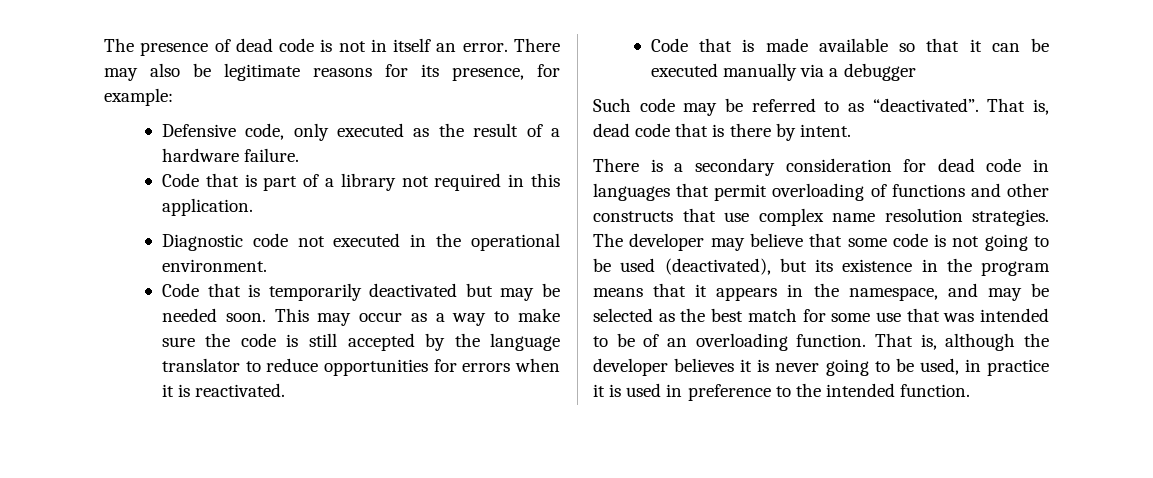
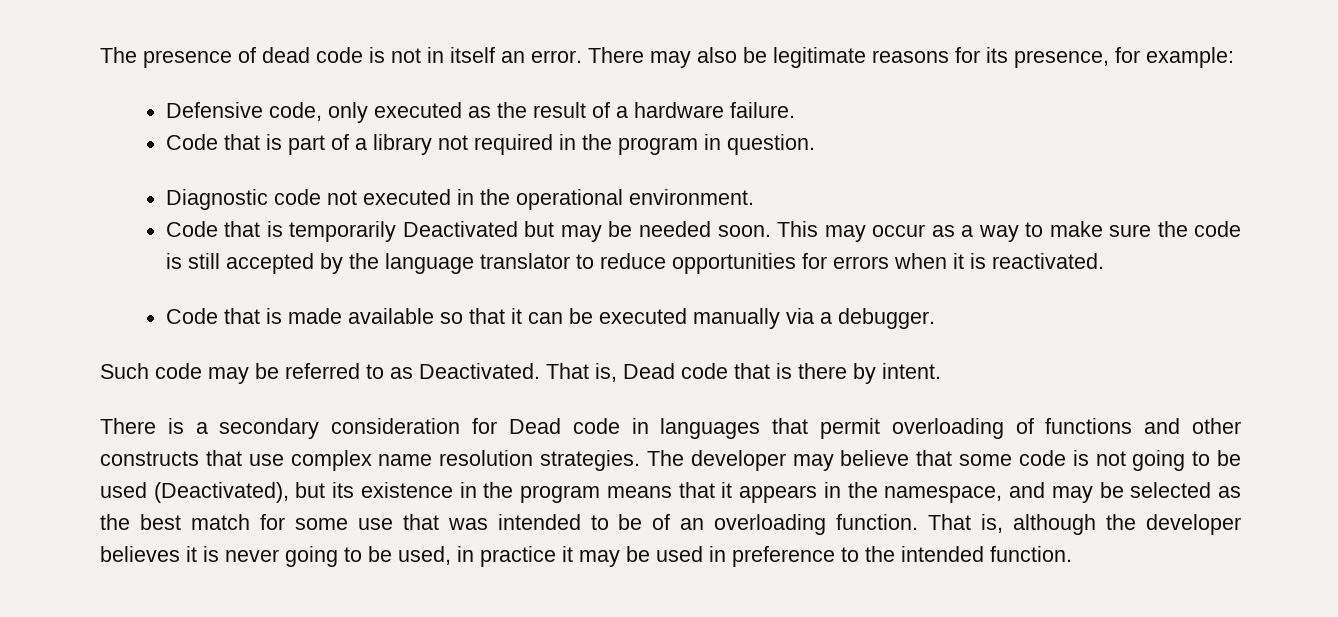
[531,173,561,187] [161,198,253,216] this application. -> [581,134,815,155] the program in question.
[369,283,458,297] deactivated -> [402,221,518,237] Deactivated
[843,63,916,81] debugger -> [837,308,935,329] debugger.
[872,98,1049,115] [593,123,630,137] “deactivated”. That is, dead -> [419,363,675,382] Deactivated. That is, Dead
[937,158,975,172] dead -> [508,418,561,434] Dead
[664,258,771,275] (deactivated), -> [153,482,289,503] (Deactivated),
[609,384,622,397] is -> [579,546,650,567] may be

